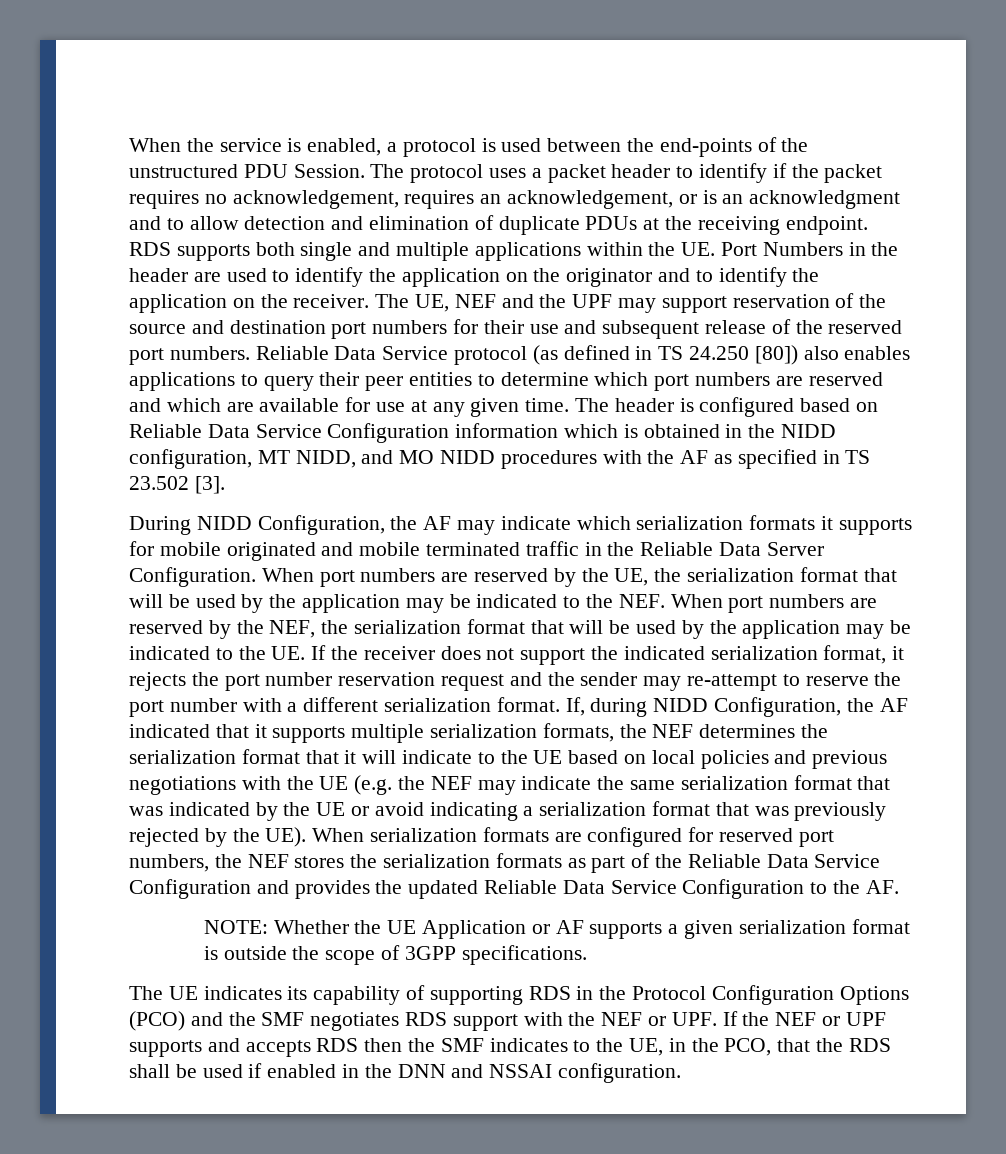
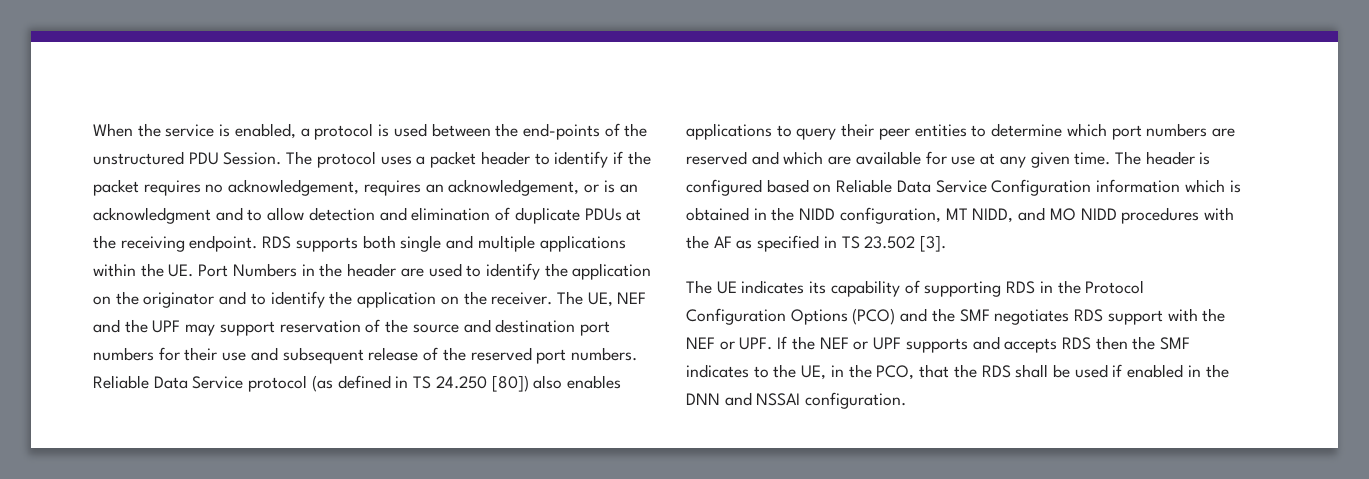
[129,515,912,535] [129,541,824,561] [129,567,897,587] [129,594,878,613] [129,619,912,639] [129,645,905,665] [129,672,902,691] [129,697,908,717] [129,723,829,743] [129,749,888,769] [129,775,891,795] [129,801,887,821] [129,827,834,847] [129,853,881,873] [129,879,899,899] [203,919,910,939] [203,945,587,965] // During NIDD Configuration, the AF may indicate which serialization formats it supports for mobile originated and mobile terminated traffic in the Reliable Data Server Configuration. When port numbers are reserved by the UE, the serialization format that will be used by the application may be indicated to the NEF. When port numbers are reserved by the NEF, the serialization format that will be used by the application may be indicated to the UE. If the receiver does not support the indicated serialization format, it rejects the port number reservation request and the sender may re-attempt to reserve the port number with a different serialization format. If, during NIDD Configuration, the AF indicated that it supports multiple serialization formats, the NEF determines the serialization format that it will indicate to the UE based on local policies and previous negotiations with the UE (e.g. the NEF may indicate the same serialization format that was indicated by the UE or avoid indicating a serialization format that was previously rejected by the UE). When serialization formats are configured for reserved port numbers, the NEF stores the serialization formats as part of the Reliable Data Service Configuration and provides the updated Reliable Data Service Configuration to the AF. // NOTE: Whether the UE Application or AF supports a given serialization format is outside the scope of 3GPP specifications. -> (947, 243) none

